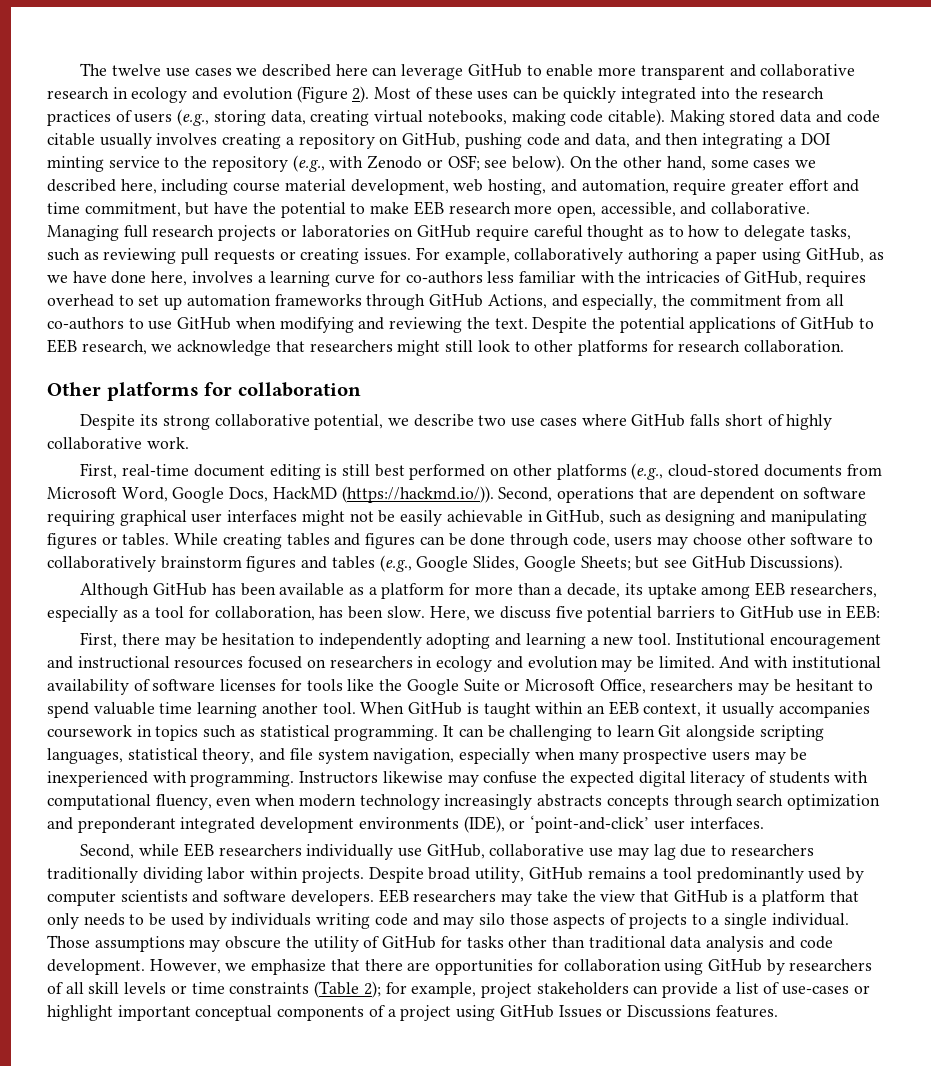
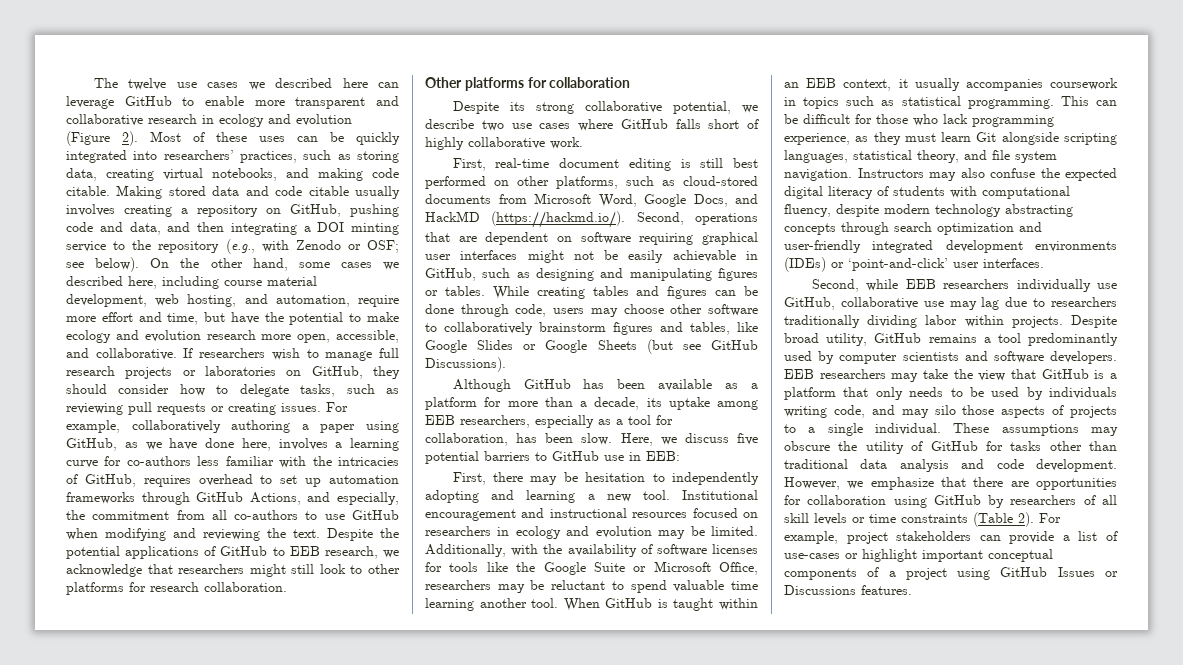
[734,87,825,99] [47,109,210,126] the research practices of users (e.g., -> [163,150,351,163] researchers’ practices, such as
(507, 117) none -> [286,168,309,178] and
[607,109,665,126] citable). -> [66,186,110,196] citable.
[730,180,784,195] greater -> [66,316,96,322] more
[47,202,181,217] time commitment, -> [167,313,199,325] time,
[413,201,444,215] EEB -> [66,330,201,343] ecology and evolution
[47,225,119,241] Managing -> [183,348,373,361] If researchers wish to manage
[417,225,684,241] GitHub require careful thought as to -> [311,366,400,379] [66,384,170,394] GitHub, they should consider
[556,463,664,480] platforms (e.g., -> [556,176,675,189] platforms, such as
[272,486,494,503] HackMD (https://hackmd.io/)). -> [735,194,758,204] [425,211,626,228] and HackMD (https://hackmd.io/).
[331,555,660,572] tables (e.g., Google Slides, Google Sheets; but -> [690,322,758,335] [425,339,673,354] tables, like Google Slides or Google Sheets (but
[719,656,881,669] And with institutional -> [425,544,563,557] Additionally, with the
[795,679,854,691] hesitant -> [551,580,606,590] reluctant
[443,725,612,741] It can be challenging to -> [1060,96,1117,106] [784,114,1054,127] [784,132,936,145] This can be difficult for those who lack programming experience, as they must
[373,748,808,764] [47,771,479,787] navigation, especially when many prospective users may be inexperienced with programming. Instructors likewise may -> [784,168,985,181] navigation. Instructors may also
[216,794,603,810] even when modern technology increasingly abstracts -> [836,204,1073,217] despite modern technology abstracting
[77,817,176,833] preponderant -> [784,240,861,253] user-friendly
[463,816,505,833] (IDE), -> [784,257,826,272] (IDEs)
[374,913,408,926] code -> [833,405,865,418] code,
[47,935,90,948] Those -> [953,423,990,433] These
[363,981,407,998] 2); for -> [1018,512,1061,527] 2). For

